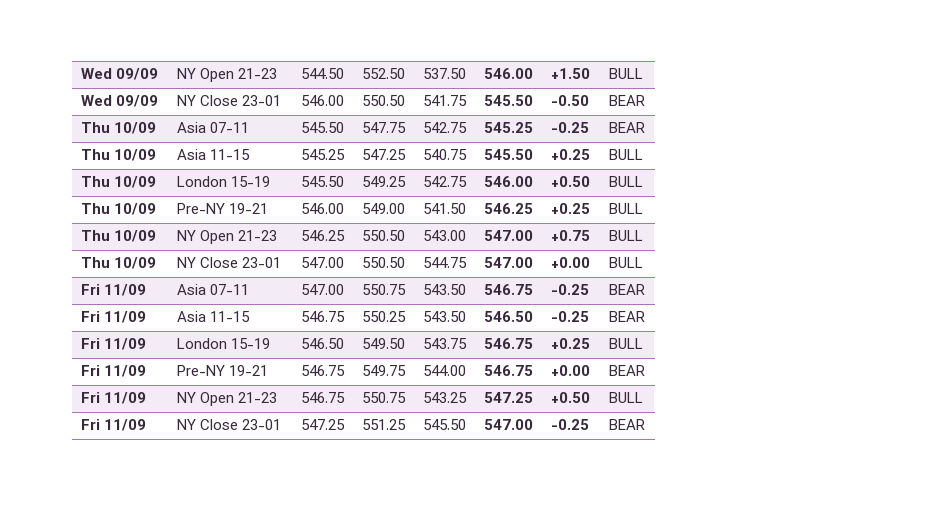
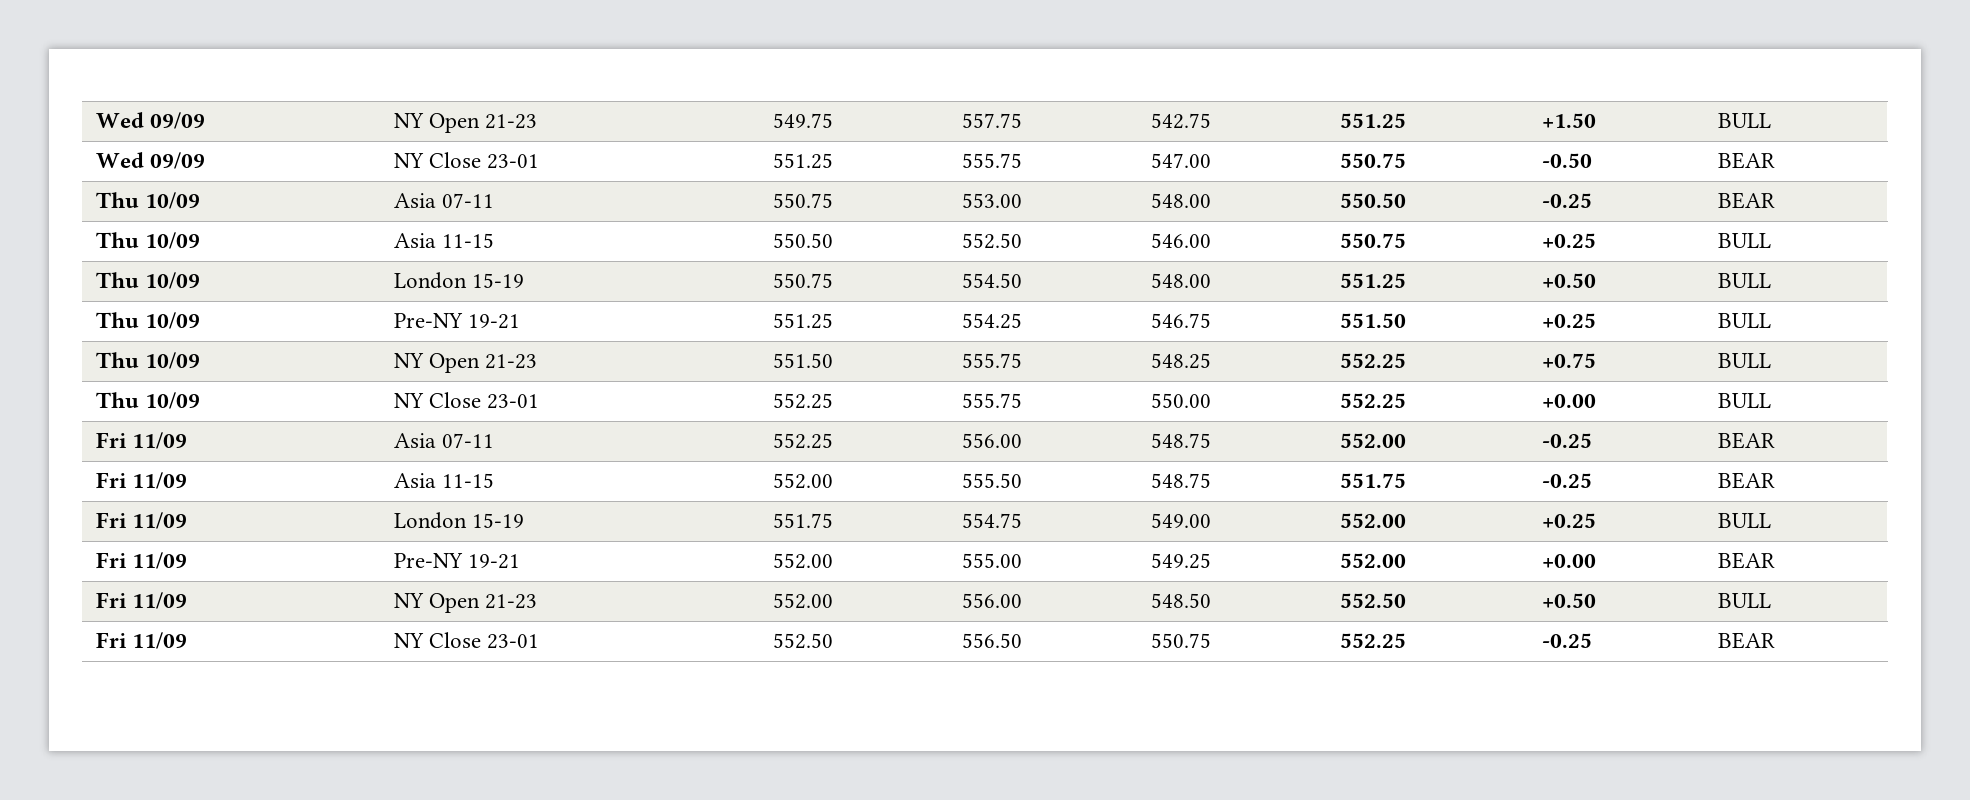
[300,68,344,79] [361,68,405,79] [422,68,466,79] [483,68,533,79] 544.50 | 552.50 | 537.50 | 546.00 -> [772,113,833,128] [961,113,1022,128] [1150,113,1211,129] [1339,113,1406,128] 549.75 | 557.75 | 542.75 | 551.25
[300,95,344,106] [361,95,405,106] [422,95,467,106] [483,95,533,106] 546.00 | 550.50 | 541.75 | 545.50 -> [772,153,833,169] [961,153,1022,168] [1150,153,1211,168] [1339,153,1406,168] 551.25 | 555.75 | 547.00 | 550.75
[300,122,344,133] [361,122,406,133] [422,122,467,133] [483,122,533,133] 545.50 | 547.75 | 542.75 | 545.25 -> [772,193,833,208] [961,193,1022,208] [1150,193,1211,208] [1339,193,1406,208] 550.75 | 553.00 | 548.00 | 550.50
[300,149,345,160] [361,149,406,160] [422,149,467,160] [483,149,533,160] 545.25 | 547.25 | 540.75 | 545.50 -> [772,233,833,248] [961,233,1022,249] [1150,233,1211,248] [1339,233,1406,248] 550.50 | 552.50 | 546.00 | 550.75
[300,176,344,187] [361,176,406,187] [422,176,467,187] [483,176,533,187] 545.50 | 549.25 | 542.75 | 546.00 -> [772,273,833,288] [961,273,1022,288] [1150,273,1211,288] [1339,273,1406,288] 550.75 | 554.50 | 548.00 | 551.25
[300,203,344,214] [361,203,405,214] [422,203,466,214] [483,203,533,214] 546.00 | 549.00 | 541.50 | 546.25 -> [772,313,833,329] [961,313,1022,329] [1150,313,1211,328] [1339,313,1406,328] 551.25 | 554.25 | 546.75 | 551.50
[300,230,345,241] [361,230,405,241] [422,230,466,241] [483,230,533,241] 546.25 | 550.50 | 543.00 | 547.00 -> [772,353,833,368] [961,353,1022,368] [1150,353,1211,369] [1339,353,1406,368] 551.50 | 555.75 | 548.25 | 552.25
[300,257,344,268] [361,257,405,268] [422,257,467,268] [483,257,533,268] 547.00 | 550.50 | 544.75 | 547.00 -> [772,393,833,409] [961,393,1022,408] [1150,393,1211,408] [1339,393,1406,408] 552.25 | 555.75 | 550.00 | 552.25
[300,284,344,295] [361,284,406,295] [422,284,466,295] [483,284,533,295] 547.00 | 550.75 | 543.50 | 546.75 -> [772,433,833,449] [961,433,1022,448] [1150,433,1211,448] [1339,433,1406,448] 552.25 | 556.00 | 548.75 | 552.00
[300,311,345,322] [361,311,406,322] [422,311,466,322] [483,311,533,322] 546.75 | 550.25 | 543.50 | 546.50 -> [772,473,833,489] [961,473,1022,488] [1150,473,1211,488] [1339,473,1406,488] 552.00 | 555.50 | 548.75 | 551.75
[300,338,344,349] [361,338,405,349] [422,338,467,349] [483,338,533,349] 546.50 | 549.50 | 543.75 | 546.75 -> [772,513,833,528] [961,513,1022,528] [1150,513,1211,528] [1339,513,1406,528] 551.75 | 554.75 | 549.00 | 552.00
[300,365,345,376] [361,365,406,376] [422,365,466,376] [483,365,533,376] 546.75 | 549.75 | 544.00 | 546.75 -> [772,553,833,569] [961,553,1022,568] [1150,553,1211,569] [1339,553,1406,568] 552.00 | 555.00 | 549.25 | 552.00
[300,392,345,403] [361,392,406,403] [422,392,467,403] [483,392,533,403] 546.75 | 550.75 | 543.25 | 547.25 -> [772,593,833,609] [961,593,1022,608] [1150,593,1211,608] [1339,593,1406,608] 552.00 | 556.00 | 548.50 | 552.50
[300,419,345,430] [361,419,406,430] [422,419,466,430] [483,419,533,430] 547.25 | 551.25 | 545.50 | 547.00 -> [772,633,833,649] [961,633,1022,648] [1150,633,1211,648] [1339,633,1406,648] 552.50 | 556.50 | 550.75 | 552.25

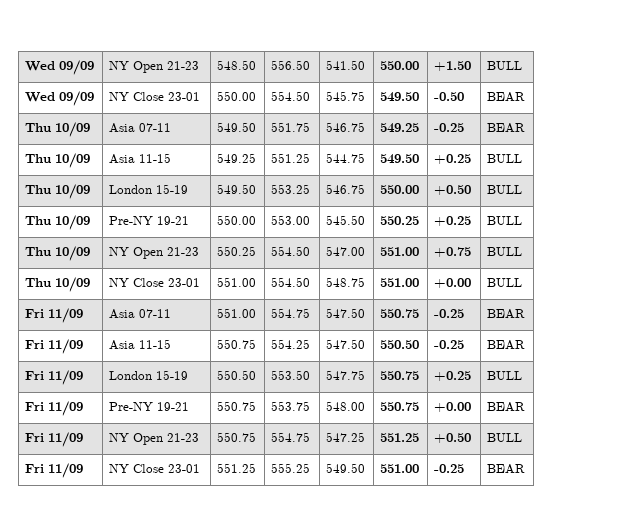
[772,113,833,128] [961,113,1022,128] [1150,113,1211,129] [1339,113,1406,128] 549.75 | 557.75 | 542.75 | 551.25 -> [217,60,257,70] [271,60,311,70] [326,60,366,70] [380,61,420,70] 548.50 | 556.50 | 541.50 | 550.00
[772,153,833,169] [961,153,1022,168] [1150,153,1211,168] [1339,153,1406,168] 551.25 | 555.75 | 547.00 | 550.75 -> [217,91,257,101] [271,91,311,101] [326,91,366,101] [380,92,420,102] 550.00 | 554.50 | 545.75 | 549.50
[772,193,833,208] [961,193,1022,208] [1150,193,1211,208] [1339,193,1406,208] 550.75 | 553.00 | 548.00 | 550.50 -> [217,122,257,132] [271,122,311,132] [326,122,366,132] [380,123,420,133] 549.50 | 551.75 | 546.75 | 549.25
[772,233,833,248] [961,233,1022,249] [1150,233,1211,248] [1339,233,1406,248] 550.50 | 552.50 | 546.00 | 550.75 -> [217,153,257,163] [271,153,311,163] [326,153,366,163] [380,154,420,164] 549.25 | 551.25 | 544.75 | 549.50
[772,273,833,288] [961,273,1022,288] [1150,273,1211,288] [1339,273,1406,288] 550.75 | 554.50 | 548.00 | 551.25 -> [217,184,257,194] [271,184,311,194] [326,184,366,194] [380,185,420,194] 549.50 | 553.25 | 546.75 | 550.00
[772,313,833,329] [961,313,1022,329] [1150,313,1211,328] [1339,313,1406,328] 551.25 | 554.25 | 546.75 | 551.50 -> [217,215,257,225] [271,215,311,225] [326,215,366,225] [380,216,420,225] 550.00 | 553.00 | 545.50 | 550.25
[772,353,833,368] [961,353,1022,368] [1150,353,1211,369] [1339,353,1406,368] 551.50 | 555.75 | 548.25 | 552.25 -> [217,246,257,256] [271,246,311,256] [326,246,366,256] [380,247,420,256] 550.25 | 554.50 | 547.00 | 551.00
[772,393,833,409] [961,393,1022,408] [1150,393,1211,408] [1339,393,1406,408] 552.25 | 555.75 | 550.00 | 552.25 -> [217,277,257,287] [271,277,311,287] [326,277,366,287] [380,278,420,287] 551.00 | 554.50 | 548.75 | 551.00
[772,433,833,449] [961,433,1022,448] [1150,433,1211,448] [1339,433,1406,448] 552.25 | 556.00 | 548.75 | 552.00 -> [217,308,257,318] [271,308,311,318] [326,308,366,318] [380,309,420,318] 551.00 | 554.75 | 547.50 | 550.75
[772,473,833,489] [961,473,1022,488] [1150,473,1211,488] [1339,473,1406,488] 552.00 | 555.50 | 548.75 | 551.75 -> [217,339,257,349] [271,339,311,349] [326,339,366,349] [380,340,420,349] 550.75 | 554.25 | 547.50 | 550.50
[772,513,833,528] [961,513,1022,528] [1150,513,1211,528] [1339,513,1406,528] 551.75 | 554.75 | 549.00 | 552.00 -> [217,370,257,380] [271,370,311,380] [326,370,366,380] [380,371,420,380] 550.50 | 553.50 | 547.75 | 550.75
[772,553,833,569] [961,553,1022,568] [1150,553,1211,569] [1339,553,1406,568] 552.00 | 555.00 | 549.25 | 552.00 -> [217,401,257,411] [271,401,311,411] [326,401,366,411] [380,402,420,411] 550.75 | 553.75 | 548.00 | 550.75
[772,593,833,609] [961,593,1022,608] [1150,593,1211,608] [1339,593,1406,608] 552.00 | 556.00 | 548.50 | 552.50 -> [217,432,257,442] [271,432,311,442] [326,432,366,442] [380,433,420,442] 550.75 | 554.75 | 547.25 | 551.25
[772,633,833,649] [961,633,1022,648] [1150,633,1211,648] [1339,633,1406,648] 552.50 | 556.50 | 550.75 | 552.25 -> [217,463,257,473] [271,463,311,473] [326,463,366,473] [380,464,420,473] 551.25 | 555.25 | 549.50 | 551.00

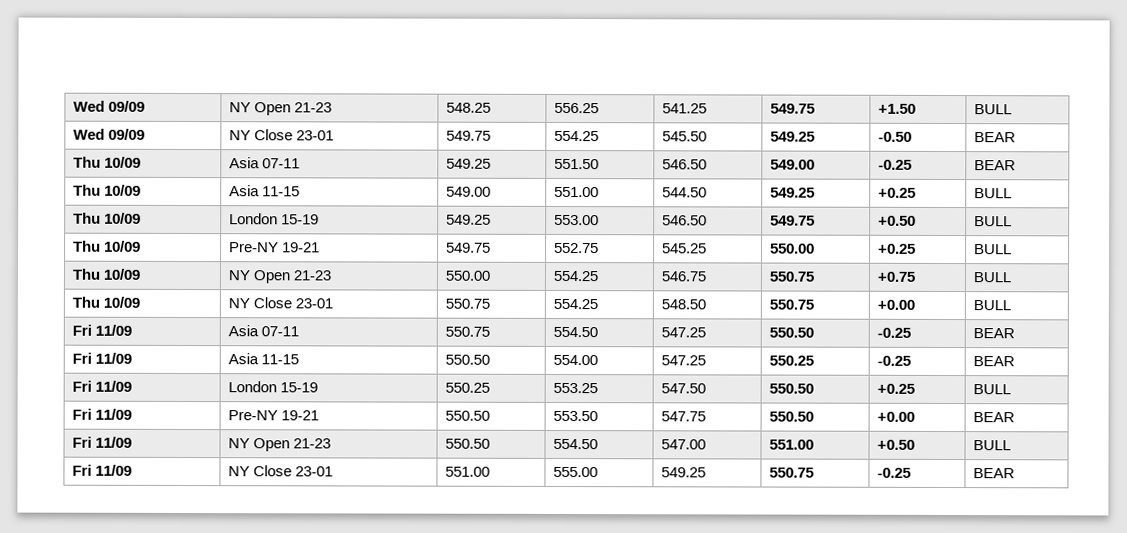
[217,60,257,70] [271,60,311,70] [326,60,366,70] [380,61,420,70] 548.50 | 556.50 | 541.50 | 550.00 -> [445,102,491,113] [553,102,599,114] [661,103,707,114] [769,103,815,114] 548.25 | 556.25 | 541.25 | 549.75
[217,91,257,101] [271,91,311,101] [326,91,366,101] [380,92,420,102] 550.00 | 554.50 | 545.75 | 549.50 -> [445,130,491,141] [553,130,599,142] [661,131,707,142] [769,131,815,142] 549.75 | 554.25 | 545.50 | 549.25
[217,122,257,132] [271,122,311,132] [326,122,366,132] [380,123,420,133] 549.50 | 551.75 | 546.75 | 549.25 -> [445,158,491,169] [553,158,599,170] [661,159,707,170] [769,159,815,170] 549.25 | 551.50 | 546.50 | 549.00
[217,153,257,163] [271,153,311,163] [326,153,366,163] [380,154,420,164] 549.25 | 551.25 | 544.75 | 549.50 -> [445,186,491,197] [553,186,599,198] [661,187,707,198] [769,187,815,198] 549.00 | 551.00 | 544.50 | 549.25
[217,184,257,194] [271,184,311,194] [326,184,366,194] [380,185,420,194] 549.50 | 553.25 | 546.75 | 550.00 -> [445,214,491,225] [553,214,599,226] [661,215,707,226] [769,215,815,226] 549.25 | 553.00 | 546.50 | 549.75
[217,215,257,225] [271,215,311,225] [326,215,366,225] [380,216,420,225] 550.00 | 553.00 | 545.50 | 550.25 -> [445,242,491,253] [553,242,599,254] [661,243,707,254] [769,243,815,254] 549.75 | 552.75 | 545.25 | 550.00
[217,246,257,256] [271,246,311,256] [326,246,366,256] [380,247,420,256] 550.25 | 554.50 | 547.00 | 551.00 -> [444,270,490,281] [552,270,598,282] [660,271,706,282] [768,271,814,282] 550.00 | 554.25 | 546.75 | 550.75
[217,277,257,287] [271,277,311,287] [326,277,366,287] [380,278,420,287] 551.00 | 554.50 | 548.75 | 551.00 -> [444,298,490,309] [552,298,598,310] [660,299,706,310] [768,299,814,310] 550.75 | 554.25 | 548.50 | 550.75
[217,308,257,318] [271,308,311,318] [326,308,366,318] [380,309,420,318] 551.00 | 554.75 | 547.50 | 550.75 -> [444,326,490,337] [552,326,598,338] [660,327,706,338] [768,327,814,338] 550.75 | 554.50 | 547.25 | 550.50
[217,339,257,349] [271,339,311,349] [326,339,366,349] [380,340,420,349] 550.75 | 554.25 | 547.50 | 550.50 -> [444,354,490,365] [552,354,598,366] [660,355,706,366] [768,355,814,366] 550.50 | 554.00 | 547.25 | 550.25
[217,370,257,380] [271,370,311,380] [326,370,366,380] [380,371,420,380] 550.50 | 553.50 | 547.75 | 550.75 -> [444,382,490,393] [552,382,598,394] [660,383,706,394] [768,383,814,394] 550.25 | 553.25 | 547.50 | 550.50
[217,401,257,411] [271,401,311,411] [326,401,366,411] [380,402,420,411] 550.75 | 553.75 | 548.00 | 550.75 -> [444,410,490,421] [552,410,598,422] [660,411,706,422] [768,411,814,422] 550.50 | 553.50 | 547.75 | 550.50
[217,432,257,442] [271,432,311,442] [326,432,366,442] [380,433,420,442] 550.75 | 554.75 | 547.25 | 551.25 -> [444,438,490,449] [552,438,598,450] [660,439,706,450] [768,439,814,450] 550.50 | 554.50 | 547.00 | 551.00
[217,463,257,473] [271,463,311,473] [326,463,366,473] [380,464,420,473] 551.25 | 555.25 | 549.50 | 551.00 -> [444,466,490,477] [552,466,598,478] [660,467,706,478] [768,467,814,478] 551.00 | 555.00 | 549.25 | 550.75

